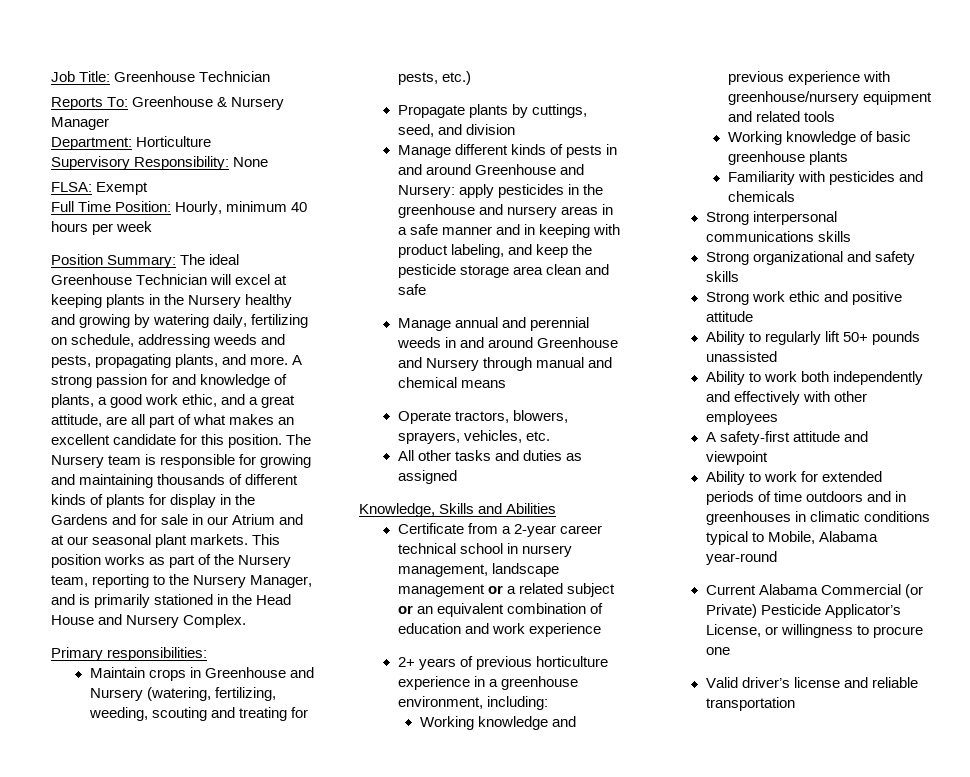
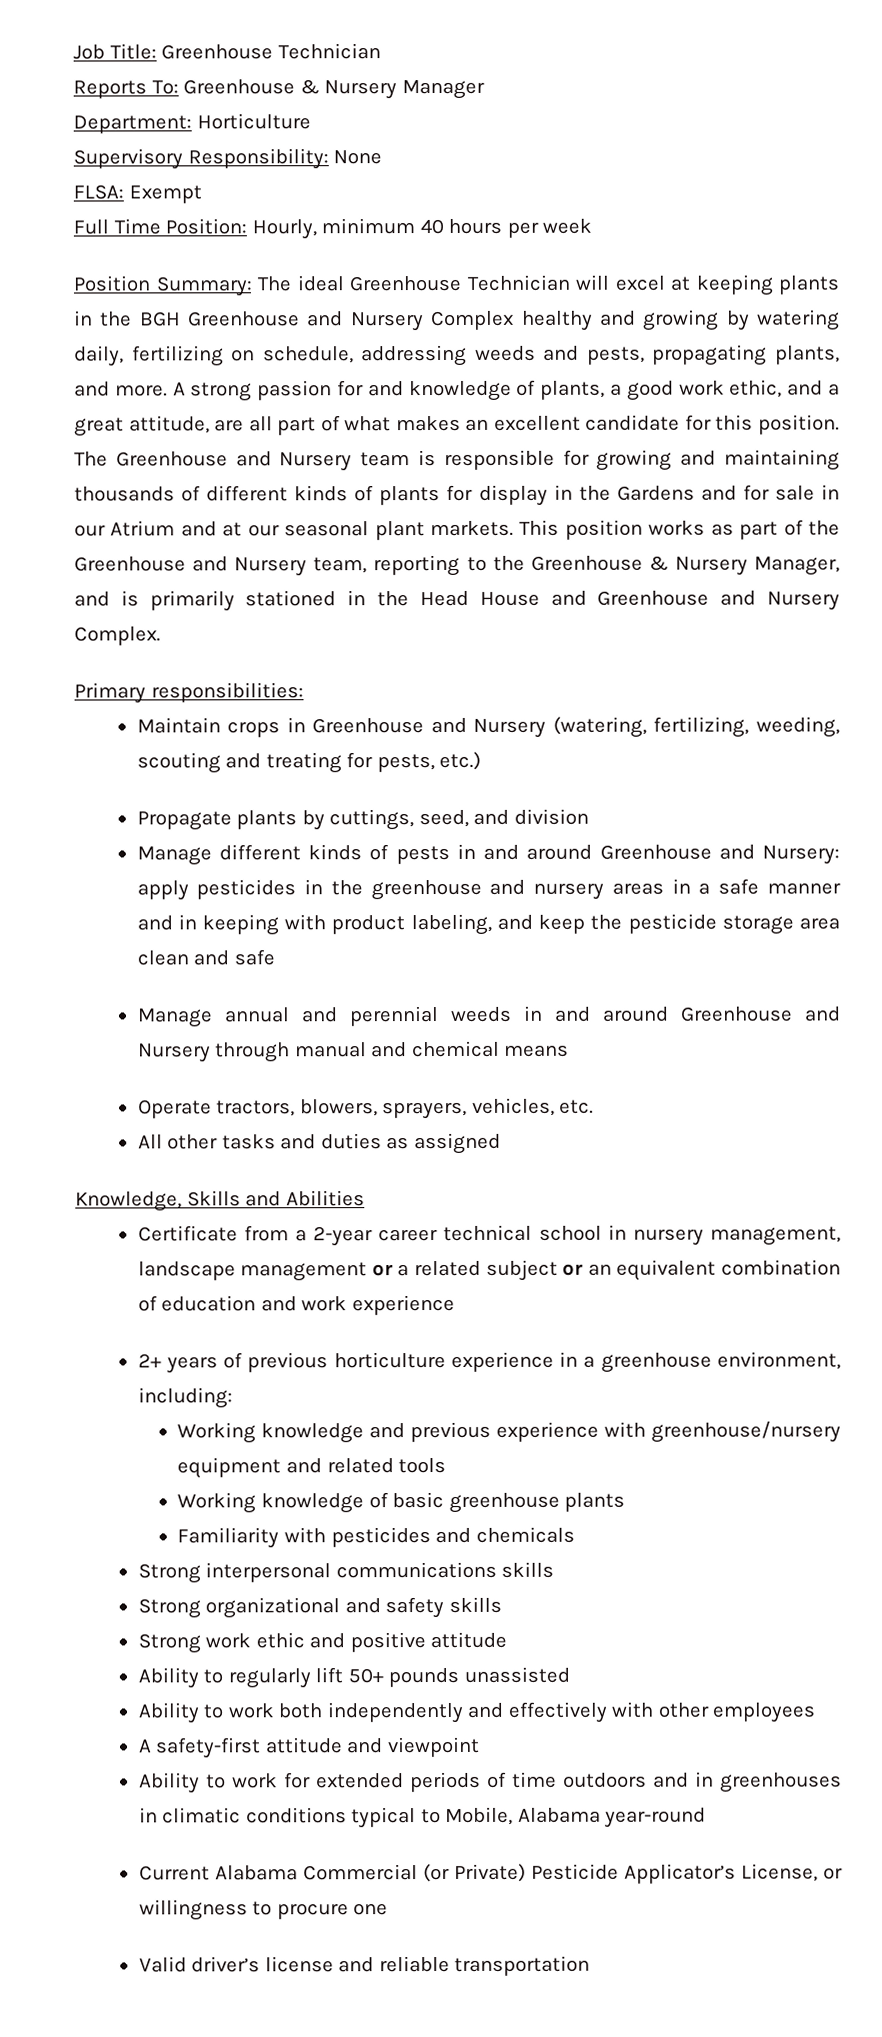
[188,295,242,308] Nursery -> [139,310,515,332] BGH Greenhouse and Nursery Complex
(312, 439) none -> [115,451,272,467] Greenhouse and
(235, 559) none -> [74,556,229,572] Greenhouse and
(190, 579) none -> [530,555,669,571] Greenhouse &
(123, 619) none -> [597,590,757,606] Greenhouse and

